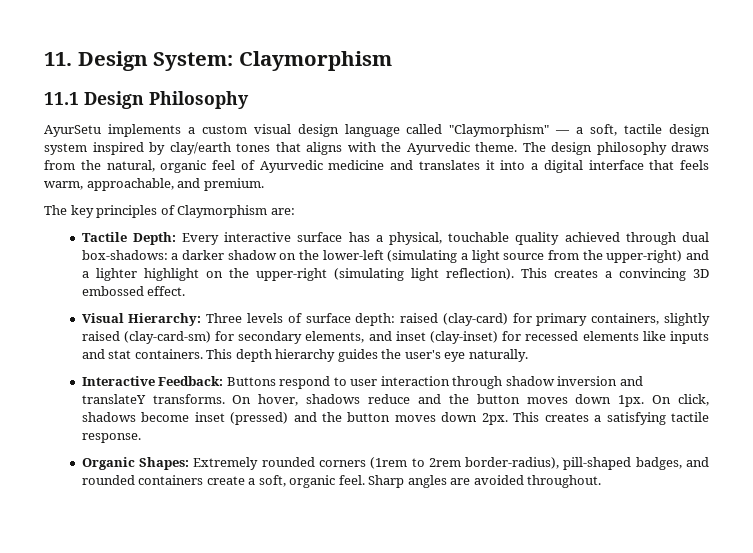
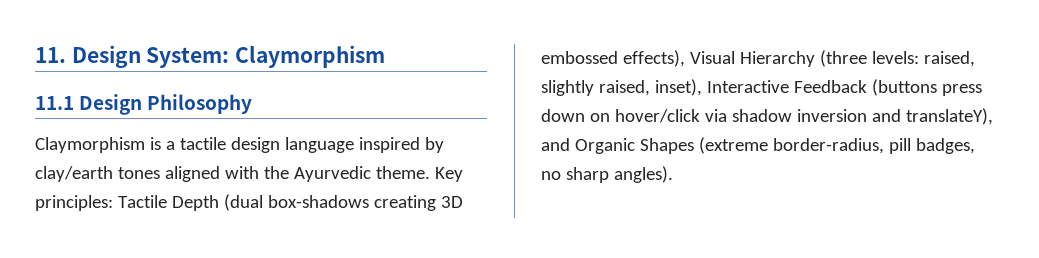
[44,124,710,137] [44,143,87,155] AyurSetu implements a custom visual design language called "Claymorphism" — a soft, tactile design system -> [35,137,354,153] Claymorphism is a tactile design language
[275,142,342,155] that aligns -> [164,166,220,182] aligned
[522,142,709,155] [44,160,709,173] [44,178,264,191] [44,205,295,218] [81,232,709,245] [81,250,709,263] [81,268,710,281] [81,286,186,296] [81,313,711,326] [81,331,709,344] [81,349,528,362] [81,376,643,389] [81,394,709,407] [81,412,709,425] [81,433,141,443] [81,457,709,470] [81,475,602,488] The design philosophy draws from the natural, organic feel of Ayurvedic medicine and translates it into a digital interface that feels warm, approachable, and premium. // The key principles of Claymorphism are: // Tactile Depth: Every interactive surface has a physical, touchable quality achieved through dual box-shadows: a darker shadow on the lower-left (simulating a light source from the upper-right) and a lighter highlight on the upper-right (simulating light reflection). This creates a convincing 3D embossed effect. // Visual Hierarchy: Three levels of surface depth: raised (clay-card) for primary containers, slightly raised (clay-card-sm) for secondary elements, and inset (clay-inset) for recessed elements like inputs and stat containers. This depth hierarchy guides the user's eye naturally. // Interactive Feedback: Buttons respond to user interaction through shadow inversion and translateY transforms. On hover, shadows reduce and the button moves down 1px. On click, shadows become inset (pressed) and the button moves down 2px. This creates a satisfying tactile response. // Organic Shapes: Extremely rounded corners (1rem to 2rem border-radius), pill-shaped badges, and rounded containers create a soft, organic feel. Sharp angles are avoided throughout. -> [434,167,463,182] [35,194,463,211] [541,50,975,67] [541,79,982,96] [541,108,993,125] [541,137,975,154] [541,166,673,183] Key principles: Tactile Depth (dual box-shadows creating 3D embossed effects), Visual Hierarchy (three levels: raised, slightly raised, inset), Interactive Feedback (buttons press down on hover/click via shadow inversion and translateY), and Organic Shapes (extreme border-radius, pill badges, no sharp angles).

